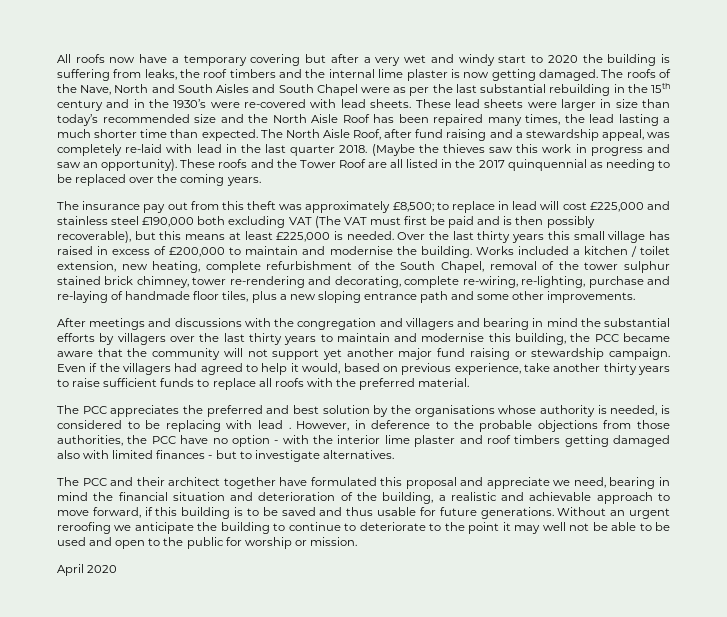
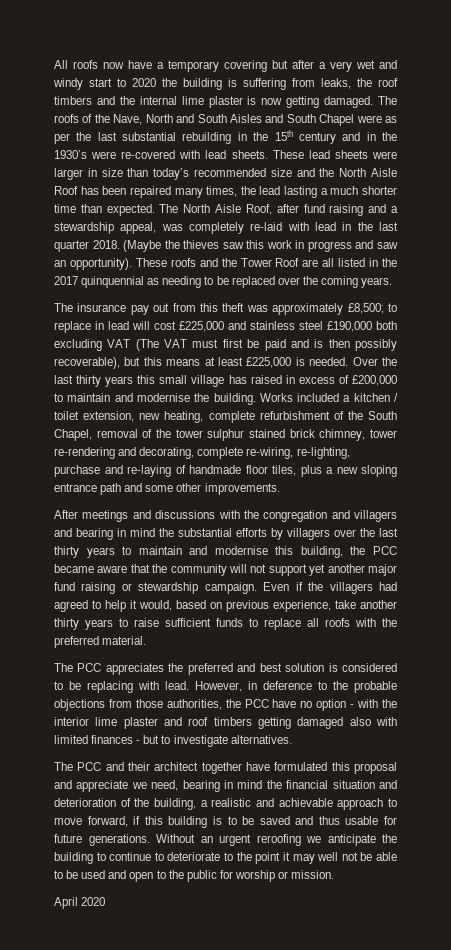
[373,405,658,417] by the organisations whose authority is needed, -> (325, 667) none
[258,420,291,429] lead . -> [165,681,189,690] lead.

